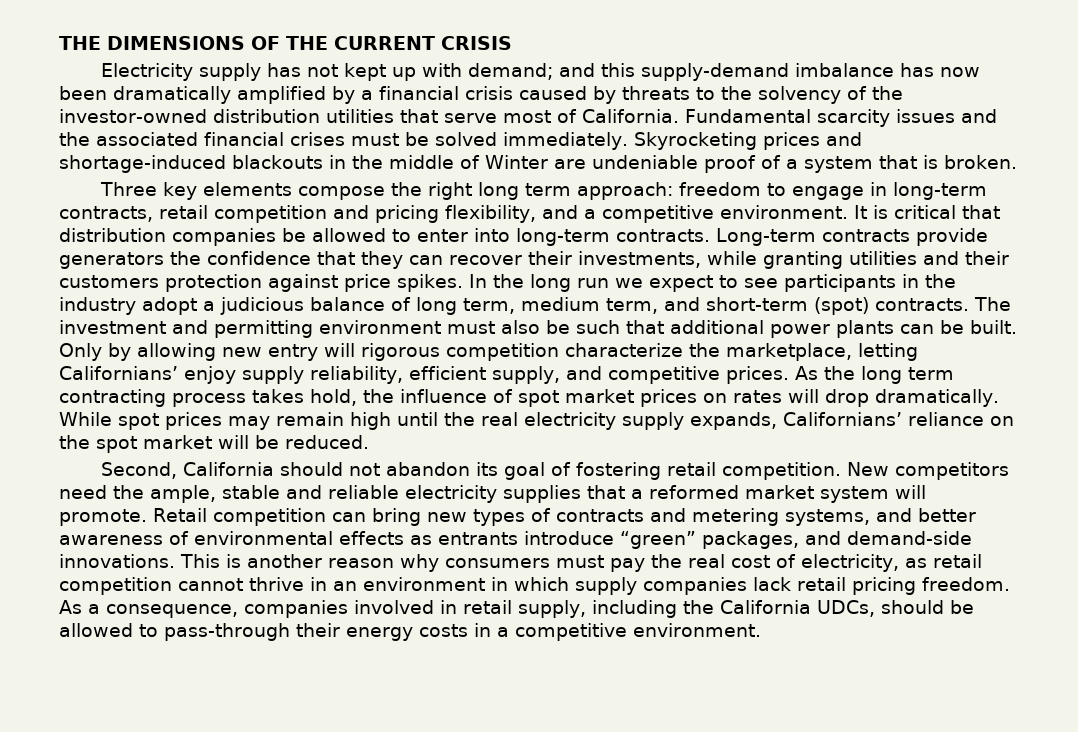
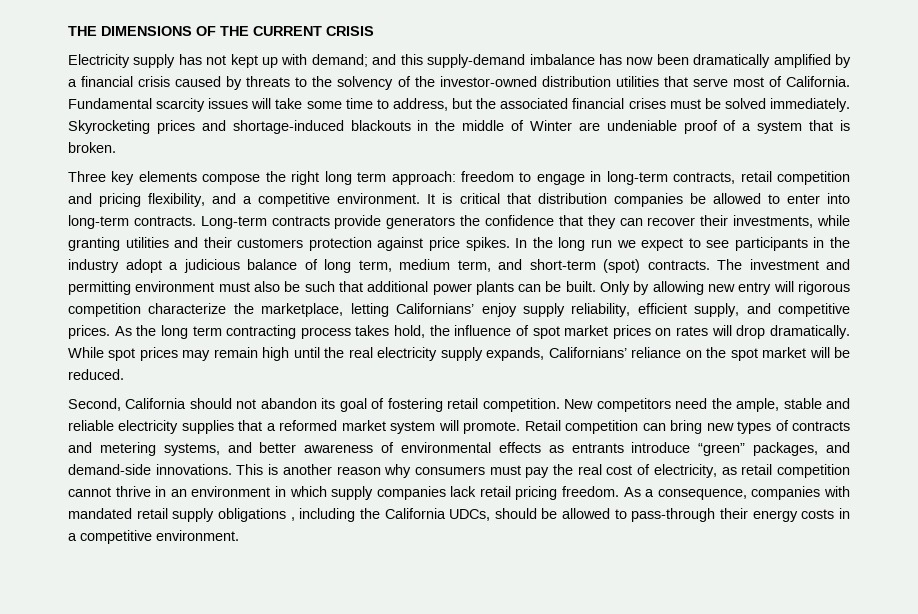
[960,109,997,123] and -> [251,98,473,111] will take some time to address, but
[354,600,586,618] involved in retail supply, -> [824,486,851,497] [68,508,295,522] with mandated retail supply obligations ,

